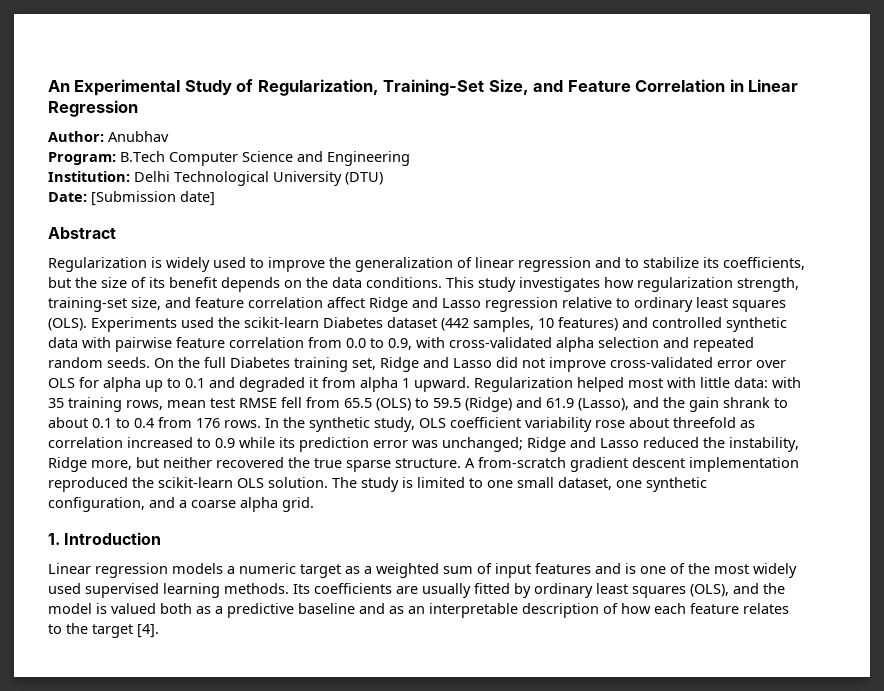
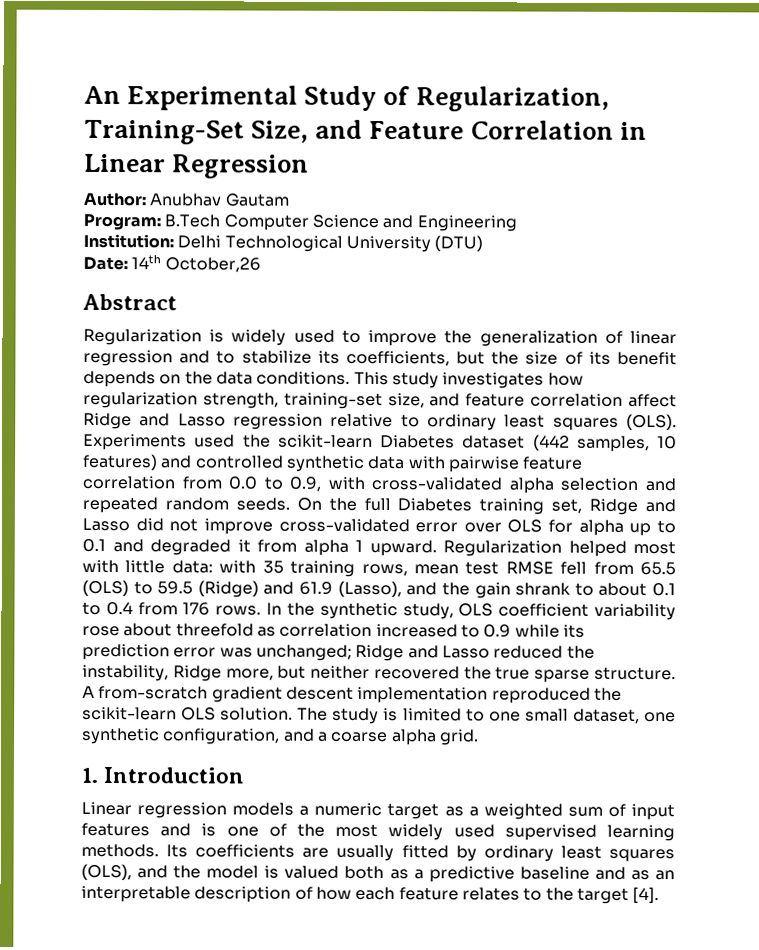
(169, 136) none -> [224,193,290,207] Gautam
[91,191,215,206] [Submission date] -> [131,254,261,273] 14th October,26

